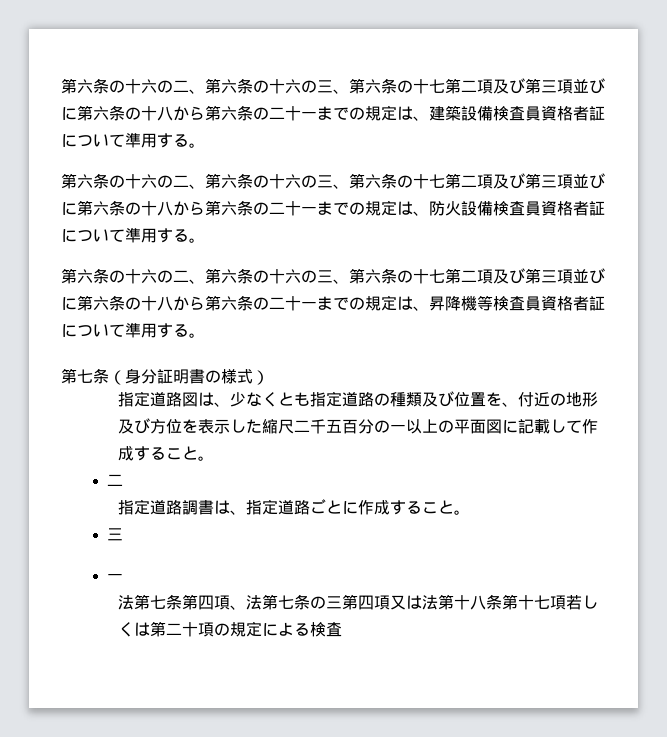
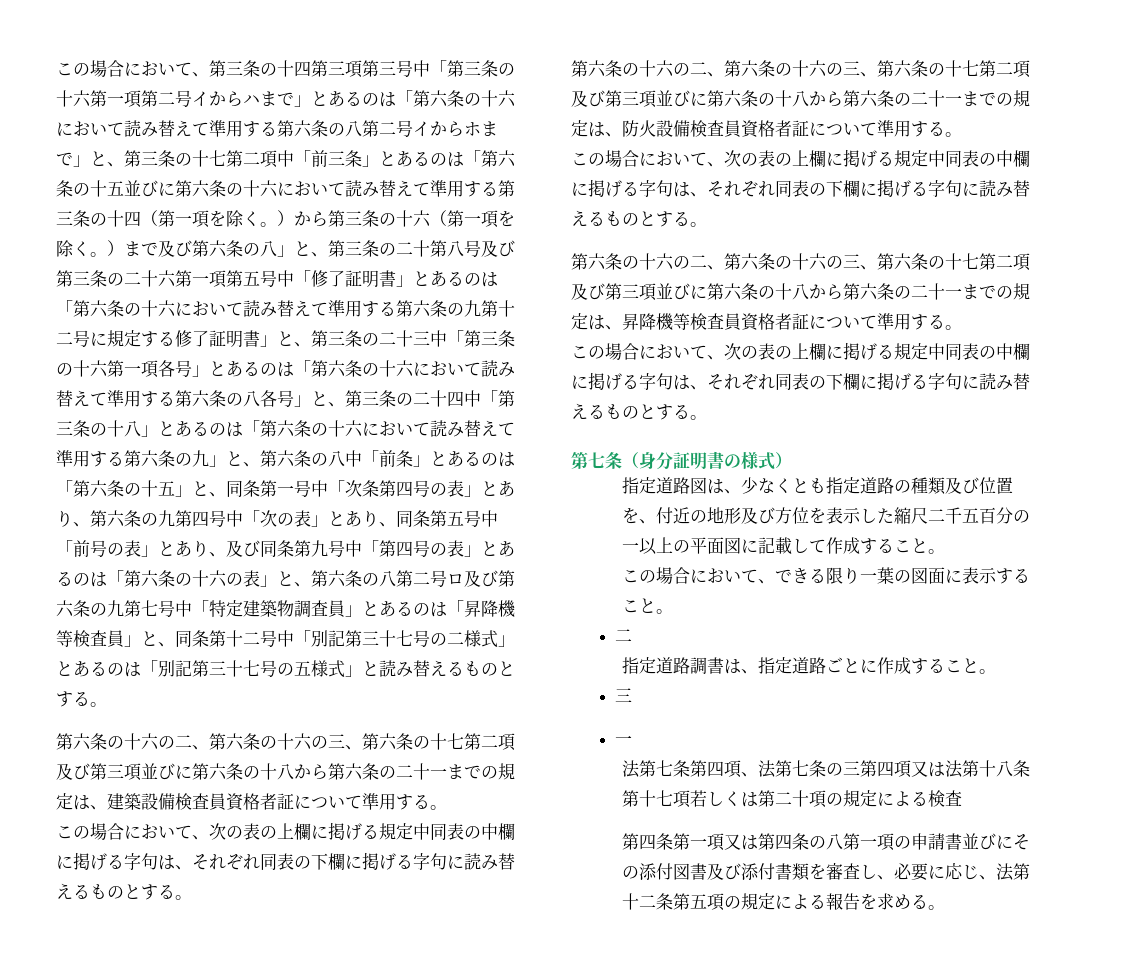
(61, 86) none -> [56,60,515,78] [56,90,516,108] [56,120,498,137] [56,150,516,168] [56,180,515,197] [56,210,515,228] [56,240,515,257] [56,270,498,288] [56,300,515,317] [56,330,515,348] [56,360,515,378] [56,390,515,407] [56,420,515,437] [56,450,515,467] [56,480,515,497] [56,510,498,527] [56,540,515,557] [56,570,515,587] [56,600,516,618] [56,630,515,648] [56,660,515,678] [56,691,107,707] この場合において、第三条の十四第三項第三号中「第三条の十六第一項第二号イからハまで」とあるのは「第六条の十六において読み替えて準用する第六条の八第二号イからホまで」と、第三条の十七第二項中「前三条」とあるのは「第六条の十五並びに第六条の十六において読み替えて準用する第三条の十四（第一項を除く。）から第三条の十六（第一項を除く。）まで及び第六条の八」と、第三条の二十第八号及び第三条の二十六第一項第五号中「修了証明書」とあるのは「第六条の十六において読み替えて準用する第六条の九第十二号に規定する修了証明書」と、第三条の二十三中「第三条の十六第一項各号」とあるのは「第六条の十六において読み替えて準用する第六条の八各号」と、第三条の二十四中「第三条の十八」とあるのは「第六条の十六において読み替えて準用する第六条の九」と、第六条の八中「前条」とあるのは「第六条の十五」と、同条第一号中「次条第四号の表」とあり、第六条の九第四号中「次の表」とあり、同条第五号中「前号の表」とあり、及び同条第九号中「第四号の表」とあるのは「第六条の十六の表」と、第六条の八第二号ロ及び第六条の九第七号中「特定建築物調査員」とあるのは「昇降機等検査員」と、同条第十二号中「別記第三十七号の二様式」とあるのは「別記第三十七号の五様式」と読み替えるものとする。 //
(205, 145) none -> [56,822,515,840] [56,852,515,870] [56,883,192,900] // この場合において、次の表の上欄に掲げる規定中同表の中欄に掲げる字句は、それぞれ同表の下欄に掲げる字句に読み替えるものとする。
(205, 240) none -> [571,149,1030,167] [571,179,1030,197] [571,210,707,227] // この場合において、次の表の上欄に掲げる規定中同表の中欄に掲げる字句は、それぞれ同表の下欄に掲げる字句に読み替えるものとする。
(205, 335) none -> [571,342,1030,360] [571,372,1030,390] [571,403,707,420] // この場合において、次の表の上欄に掲げる規定中同表の中欄に掲げる字句は、それぞれ同表の下欄に掲げる字句に読み替えるものとする。
(214, 458) none -> [621,567,1030,584] [621,598,673,614] // この場合において、できる限り一葉の図面に表示すること。
(342, 629) none -> [621,833,1030,851] [621,862,1030,881] [621,893,945,911] // 第四条第一項又は第四条の八第一項の申請書並びにその添付図書及び添付書類を審査し、必要に応じ、法第十二条第五項の規定による報告を求める。

